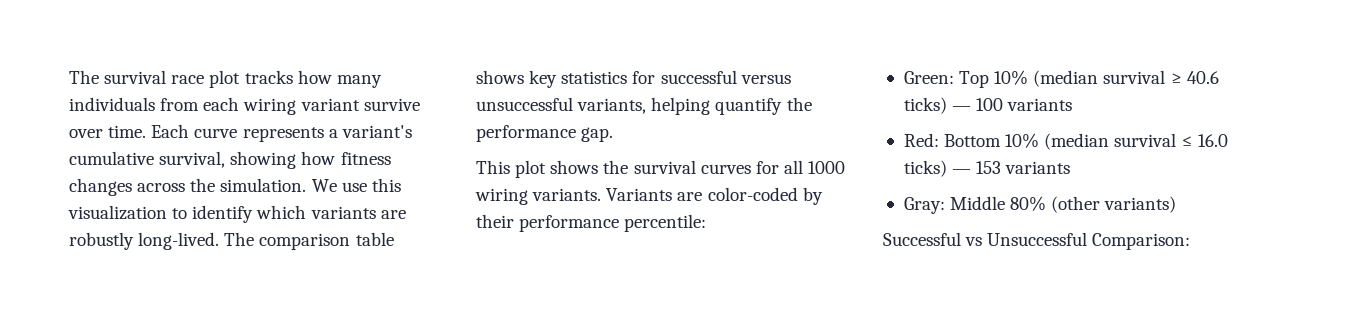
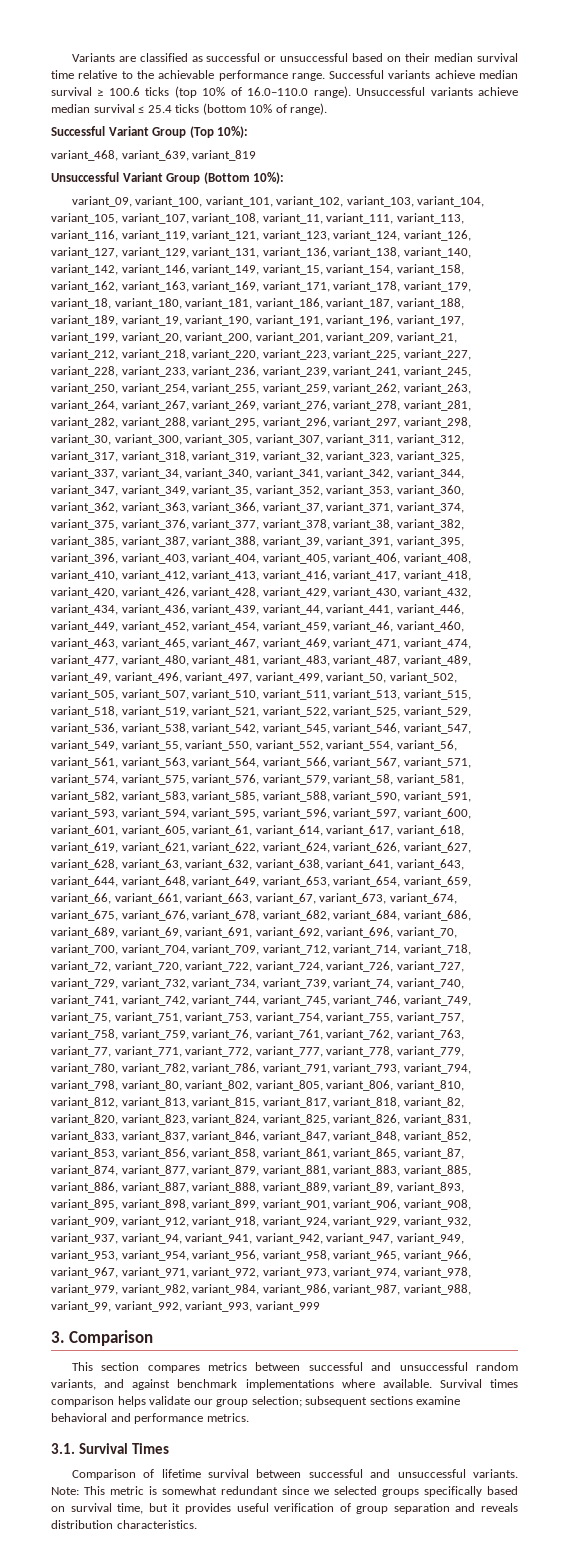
[69,70,382,88] [69,97,420,115] [69,124,412,142] [69,151,391,169] [69,178,401,196] [68,205,406,223] [69,232,394,250] [476,70,791,88] [476,97,812,115] [476,125,614,142] [476,160,846,178] [475,187,823,205] [476,214,707,232] [903,70,1219,88] [903,97,1073,114] [903,133,1228,150] [903,160,1071,177] [903,196,1177,214] [883,232,1191,250] The survival race plot tracks how many individuals from each wiring variant survive over time. Each curve represents a variant's cumulative survival, showing how fitness changes across the simulation. We use this visualization to identify which variants are robustly long-lived. The comparison table shows key statistics for successful versus unsuccessful variants, helping quantify the performance gap. // This plot shows the survival curves for all 1000 wiring variants. Variants are color-coded by their performance percentile: // Green: Top 10% (median survival ≥ 40.6 ticks) — 100 variants // Red: Bottom 10% (median survival ≤ 16.0 ticks) — 153 variants // Gray: Middle 80% (other variants) // Successful vs Unsuccessful Comparison: -> [71,53,518,62] [51,70,518,81] [51,86,518,98] [51,103,328,115] [51,126,249,138] [51,150,257,161] [51,172,285,184] [71,196,485,207] [51,213,464,224] [51,230,471,241] [51,247,471,258] [51,264,464,275] [51,281,471,292] [51,298,464,309] [51,315,464,326] [51,332,457,343] [51,349,471,360] [51,366,471,377] [51,383,471,394] [51,400,471,411] [51,417,471,428] [51,434,464,445] [51,451,464,462] [51,468,464,479] [51,485,464,496] [51,502,464,513] [51,519,464,530] [51,536,464,547] [51,553,471,564] [51,570,471,581] [51,587,471,598] [51,604,464,615] [51,621,464,632] [51,638,471,649] [51,655,471,666] [51,672,457,683] [51,689,471,700] [51,706,471,717] [51,723,471,734] [51,740,457,751] [51,757,471,768] [51,774,464,785] [51,791,471,802] [51,808,471,819] [51,825,464,836] [51,842,471,853] [51,859,464,870] [51,876,471,887] [51,893,457,904] [51,910,471,921] [51,927,457,938] [51,944,471,955] [51,961,464,972] [51,978,464,989] [51,995,471,1006] [51,1012,464,1023] [51,1029,464,1040] [51,1046,464,1057] [51,1063,471,1074] [51,1080,464,1091] [51,1097,464,1108] [51,1114,471,1125] [51,1131,471,1142] [51,1148,464,1159] [51,1165,471,1176] [51,1182,464,1193] [51,1199,471,1210] [51,1216,471,1227] [51,1233,464,1244] [51,1250,471,1261] [51,1267,471,1278] [51,1284,471,1295] [51,1301,320,1312] [51,1330,154,1346] [71,1362,519,1373] [51,1379,518,1390] [51,1396,461,1407] [51,1413,249,1424] [51,1443,169,1454] [71,1469,519,1480] [51,1486,518,1497] [51,1503,518,1514] [51,1520,197,1529] Variants are classified as successful or unsuccessful based on their median survival time relative to the achievable performance range. Successful variants achieve median survival ≥ 100.6 ticks (top 10% of 16.0–110.0 range). Unsuccessful variants achieve median survival ≤ 25.4 ticks (bottom 10% of range). // Successful Variant Group (Top 10%): // variant_468, variant_639, variant_819 // Unsuccessful Variant Group (Bottom 10%): // variant_09, variant_100, variant_101, variant_102, variant_103, variant_104, variant_105, variant_107, variant_108, variant_11, variant_111, variant_113, variant_116, variant_119, variant_121, variant_123, variant_124, variant_126, variant_127, variant_129, variant_131, variant_136, variant_138, variant_140, variant_142, variant_146, variant_149, variant_15, variant_154, variant_158, variant_162, variant_163, variant_169, variant_171, variant_178, variant_179, variant_18, variant_180, variant_181, variant_186, variant_187, variant_188, variant_189, variant_19, variant_190, variant_191, variant_196, variant_197, variant_199, variant_20, variant_200, variant_201, variant_209, variant_21, variant_212, variant_218, variant_220, variant_223, variant_225, variant_227, variant_228, variant_233, variant_236, variant_239, variant_241, variant_245, variant_250, variant_254, variant_255, variant_259, variant_262, variant_263, variant_264, variant_267, variant_269, variant_276, variant_278, variant_281, variant_282, variant_288, variant_295, variant_296, variant_297, variant_298, variant_30, variant_300, variant_305, variant_307, variant_311, variant_312, variant_317, variant_318, variant_319, variant_32, variant_323, variant_325, variant_337, variant_34, variant_340, variant_341, variant_342, variant_344, variant_347, variant_349, variant_35, variant_352, variant_353, variant_360, variant_362, variant_363, variant_366, variant_37, variant_371, variant_374, variant_375, variant_376, variant_377, variant_378, variant_38, variant_382, variant_385, variant_387, variant_388, variant_39, variant_391, variant_395, variant_396, variant_403, variant_404, variant_405, variant_406, variant_408, variant_410, variant_412, variant_413, variant_416, variant_417, variant_418, variant_420, variant_426, variant_428, variant_429, variant_430, variant_432, variant_434, variant_436, variant_439, variant_44, variant_441, variant_446, variant_449, variant_452, variant_454, variant_459, variant_46, variant_460, variant_463, variant_465, variant_467, variant_469, variant_471, variant_474, variant_477, variant_480, variant_481, variant_483, variant_487, variant_489, variant_49, variant_496, variant_497, variant_499, variant_50, variant_502, variant_505, variant_507, variant_510, variant_511, variant_513, variant_515, variant_518, variant_519, variant_521, variant_522, variant_525, variant_529, variant_536, variant_538, variant_542, variant_545, variant_546, variant_547, variant_549, variant_55, variant_550, variant_552, variant_554, variant_56, variant_561, variant_563, variant_564, variant_566, variant_567, variant_571, variant_574, variant_575, variant_576, variant_579, variant_58, variant_581, variant_582, variant_583, variant_585, variant_588, variant_590, variant_591, variant_593, variant_594, variant_595, variant_596, variant_597, variant_600, variant_601, variant_605, variant_61, variant_614, variant_617, variant_618, variant_619, variant_621, variant_622, variant_624, variant_626, variant_627, variant_628, variant_63, variant_632, variant_638, variant_641, variant_643, variant_644, variant_648, variant_649, variant_653, variant_654, variant_659, variant_66, variant_661, variant_663, variant_67, variant_673, variant_674, variant_675, variant_676, variant_678, variant_682, variant_684, variant_686, variant_689, variant_69, variant_691, variant_692, variant_696, variant_70, variant_700, variant_704, variant_709, variant_712, variant_714, variant_718, variant_72, variant_720, variant_722, variant_724, variant_726, variant_727, variant_729, variant_732, variant_734, variant_739, variant_74, variant_740, variant_741, variant_742, variant_744, variant_745, variant_746, variant_749, variant_75, variant_751, variant_753, variant_754, variant_755, variant_757, variant_758, variant_759, variant_76, variant_761, variant_762, variant_763, variant_77, variant_771, variant_772, variant_777, variant_778, variant_779, variant_780, variant_782, variant_786, variant_791, variant_793, variant_794, variant_798, variant_80, variant_802, variant_805, variant_806, variant_810, variant_812, variant_813, variant_815, variant_817, variant_818, variant_82, variant_820, variant_823, variant_824, variant_825, variant_826, variant_831, variant_833, variant_837, variant_846, variant_847, variant_848, variant_852, variant_853, variant_856, variant_858, variant_861, variant_865, variant_87, variant_874, variant_877, variant_879, variant_881, variant_883, variant_885, variant_886, variant_887, variant_888, variant_889, variant_89, variant_893, variant_895, variant_898, variant_899, variant_901, variant_906, variant_908, variant_909, variant_912, variant_918, variant_924, variant_929, variant_932, variant_937, variant_94, variant_941, variant_942, variant_947, variant_949, variant_953, variant_954, variant_956, variant_958, variant_965, variant_966, variant_967, variant_971, variant_972, variant_973, variant_974, variant_978, variant_979, variant_982, variant_984, variant_986, variant_987, variant_988, variant_99, variant_992, variant_993, variant_999 // 3. Comparison // This section compares metrics between successful and unsuccessful random variants, and against benchmark implementations where available. Survival times comparison helps validate our group selection; subsequent sections examine behavioral and performance metrics. // 3.1. Survival Times // Comparison of lifetime survival between successful and unsuccessful variants. Note: This metric is somewhat redundant since we selected groups specifically based on survival time, but it provides useful verification of group separation and reveals distribution characteristics.

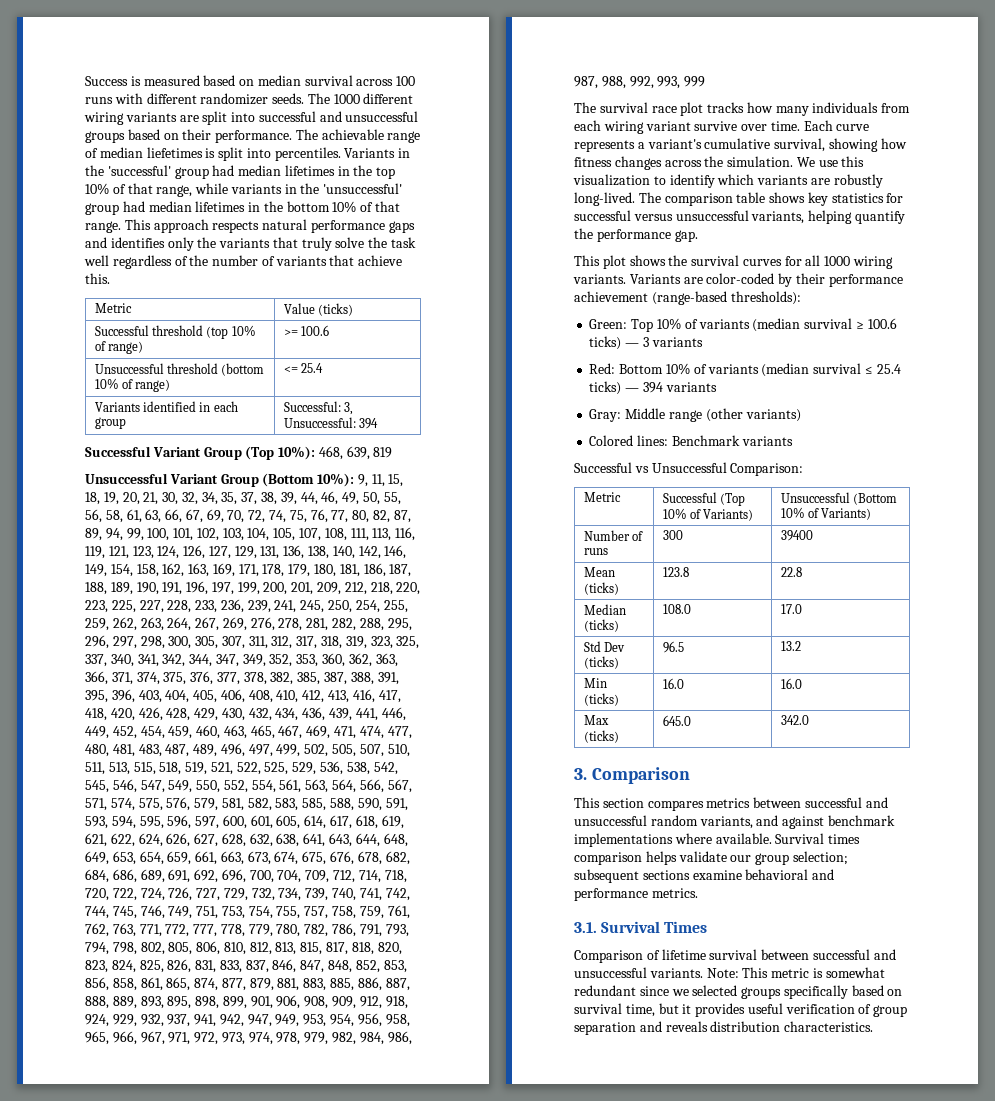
[71,53,518,62] [51,70,518,81] [51,86,518,98] [51,103,328,115] Variants are classified as successful or unsuccessful based on their median survival time relative to the achievable performance range. Successful variants achieve median survival ≥ 100.6 ticks (top 10% of 16.0–110.0 range). Unsuccessful variants achieve median survival ≤ 25.4 ticks (bottom 10% of range). -> [85,75,416,86] [85,93,414,105] [84,111,419,125] [85,129,421,143] [85,147,411,161] [85,165,396,179] [85,183,403,197] [85,201,401,215] [85,219,415,233] [85,237,417,251] [84,255,403,269] [85,273,110,284] [94,303,132,313] [283,303,354,316] [94,325,256,339] [94,341,144,354] [283,325,330,336] [94,363,265,376] [94,378,171,392] [283,363,324,373] [94,401,238,412] [94,417,126,429] [283,401,354,415] [283,417,379,429] Success is measured based on median survival across 100 runs with different randomizer seeds. The 1000 different wiring variants are split into successful and unsuccessful groups based on their performance. The achievable range of median liefetimes is split into percentiles. Variants in the 'successful' group had median lifetimes in the top 10% of that range, while variants in the 'unsuccessful' group had median lifetimes in the bottom 10% of that range. This approach respects natural performance gaps and identifies only the variants that truly solve the task well regardless of the number of variants that achieve this. // Metric | Value (ticks) // Successful threshold (top 10% of range) | >= 100.6 // Unsuccessful threshold (bottom 10% of range) | <= 25.4 // Variants identified in each group | Successful: 3, Unsuccessful: 394
[51,150,257,161] // variant_468, variant_639, variant_819 -> [318,446,393,460] 468, 639, 819
[71,196,485,207] [51,213,464,224] [51,230,471,241] [51,247,471,258] [51,264,464,275] [51,281,471,292] [51,298,464,309] [51,315,464,326] [51,332,457,343] [51,349,471,360] [51,366,471,377] [51,383,471,394] [51,400,471,411] [51,417,471,428] [51,434,464,445] [51,451,464,462] [51,468,464,479] [51,485,464,496] [51,502,464,513] [51,519,464,530] [51,536,464,547] [51,553,471,564] [51,570,471,581] [51,587,471,598] [51,604,464,615] [51,621,464,632] [51,638,471,649] [51,655,471,666] [51,672,457,683] [51,689,471,700] [51,706,471,717] [51,723,471,734] [51,740,457,751] [51,757,471,768] [51,774,464,785] [51,791,471,802] [51,808,471,819] [51,825,464,836] [51,842,471,853] [51,859,464,870] [51,876,471,887] [51,893,457,904] [51,910,471,921] [51,927,457,938] [51,944,471,955] [51,961,464,972] [51,978,464,989] [51,995,471,1006] [51,1012,464,1023] [51,1029,464,1040] [51,1046,464,1057] [51,1063,471,1074] [51,1080,464,1091] [51,1097,464,1108] [51,1114,471,1125] [51,1131,471,1142] [51,1148,464,1159] [51,1165,471,1176] [51,1182,464,1193] [51,1199,471,1210] [51,1216,471,1227] [51,1233,464,1244] [51,1250,471,1261] [51,1267,471,1278] [51,1284,471,1295] [51,1301,320,1312] // variant_09, variant_100, variant_101, variant_102, variant_103, variant_104, variant_105, variant_107, variant_108, variant_11, variant_111, variant_113, variant_116, variant_119, variant_121, variant_123, variant_124, variant_126, variant_127, variant_129, variant_131, variant_136, variant_138, variant_140, variant_142, variant_146, variant_149, variant_15, variant_154, variant_158, variant_162, variant_163, variant_169, variant_171, variant_178, variant_179, variant_18, variant_180, variant_181, variant_186, variant_187, variant_188, variant_189, variant_19, variant_190, variant_191, variant_196, variant_197, variant_199, variant_20, variant_200, variant_201, variant_209, variant_21, variant_212, variant_218, variant_220, variant_223, variant_225, variant_227, variant_228, variant_233, variant_236, variant_239, variant_241, variant_245, variant_250, variant_254, variant_255, variant_259, variant_262, variant_263, variant_264, variant_267, variant_269, variant_276, variant_278, variant_281, variant_282, variant_288, variant_295, variant_296, variant_297, variant_298, variant_30, variant_300, variant_305, variant_307, variant_311, variant_312, variant_317, variant_318, variant_319, variant_32, variant_323, variant_325, variant_337, variant_34, variant_340, variant_341, variant_342, variant_344, variant_347, variant_349, variant_35, variant_352, variant_353, variant_360, variant_362, variant_363, variant_366, variant_37, variant_371, variant_374, variant_375, variant_376, variant_377, variant_378, variant_38, variant_382, variant_385, variant_387, variant_388, variant_39, variant_391, variant_395, variant_396, variant_403, variant_404, variant_405, variant_406, variant_408, variant_410, variant_412, variant_413, variant_416, variant_417, variant_418, variant_420, variant_426, variant_428, variant_429, variant_430, variant_432, variant_434, variant_436, variant_439, variant_44, variant_441, variant_446, variant_449, variant_452, variant_454, variant_459, variant_46, variant_460, variant_463, variant_465, variant_467, variant_469, variant_471, variant_474, variant_477, variant_480, variant_481, variant_483, variant_487, variant_489, variant_49, variant_496, variant_497, variant_499, variant_50, variant_502, variant_505, variant_507, variant_510, variant_511, variant_513, variant_515, variant_518, variant_519, variant_521, variant_522, variant_525, variant_529, variant_536, variant_538, variant_542, variant_545, variant_546, variant_547, variant_549, variant_55, variant_550, variant_552, variant_554, variant_56, variant_561, variant_563, variant_564, variant_566, variant_567, variant_571, variant_574, variant_575, variant_576, variant_579, variant_58, variant_581, variant_582, variant_583, variant_585, variant_588, variant_590, variant_591, variant_593, variant_594, variant_595, variant_596, variant_597, variant_600, variant_601, variant_605, variant_61, variant_614, variant_617, variant_618, variant_619, variant_621, variant_622, variant_624, variant_626, variant_627, variant_628, variant_63, variant_632, variant_638, variant_641, variant_643, variant_644, variant_648, variant_649, variant_653, variant_654, variant_659, variant_66, variant_661, variant_663, variant_67, variant_673, variant_674, variant_675, variant_676, variant_678, variant_682, variant_684, variant_686, variant_689, variant_69, variant_691, variant_692, variant_696, variant_70, variant_700, variant_704, variant_709, variant_712, variant_714, variant_718, variant_72, variant_720, variant_722, variant_724, variant_726, variant_727, variant_729, variant_732, variant_734, variant_739, variant_74, variant_740, variant_741, variant_742, variant_744, variant_745, variant_746, variant_749, variant_75, variant_751, variant_753, variant_754, variant_755, variant_757, variant_758, variant_759, variant_76, variant_761, variant_762, variant_763, variant_77, variant_771, variant_772, variant_777, variant_778, variant_779, variant_780, variant_782, variant_786, variant_791, variant_793, variant_794, variant_798, variant_80, variant_802, variant_805, variant_806, variant_810, variant_812, variant_813, variant_815, variant_817, variant_818, variant_82, variant_820, variant_823, variant_824, variant_825, variant_826, variant_831, variant_833, variant_837, variant_846, variant_847, variant_848, variant_852, variant_853, variant_856, variant_858, variant_861, variant_865, variant_87, variant_874, variant_877, variant_879, variant_881, variant_883, variant_885, variant_886, variant_887, variant_888, variant_889, variant_89, variant_893, variant_895, variant_898, variant_899, variant_901, variant_906, variant_908, variant_909, variant_912, variant_918, variant_924, variant_929, variant_932, variant_937, variant_94, variant_941, variant_942, variant_947, variant_949, variant_953, variant_954, variant_956, variant_958, variant_965, variant_966, variant_967, variant_971, variant_972, variant_973, variant_974, variant_978, variant_979, variant_982, variant_984, variant_986, variant_987, variant_988, variant_99, variant_992, variant_993, variant_999 -> [357,474,404,487] [85,491,401,505] [85,509,411,523] [85,527,416,541] [85,545,407,559] [85,563,412,577] [85,581,421,595] [85,599,408,613] [85,617,412,631] [85,635,420,649] [85,653,398,667] [85,671,399,685] [85,689,401,703] [85,707,406,721] [85,725,412,739] [85,743,410,757] [85,761,398,775] [85,779,412,793] [85,797,408,811] [85,815,404,829] [85,833,408,847] [85,851,410,865] [85,869,407,883] [85,887,410,901] [85,905,410,919] [85,923,409,937] [85,941,402,955] [85,959,407,973] [85,977,410,991] [85,995,408,1009] [85,1013,410,1027] [85,1031,412,1045] [574,76,706,89] [574,102,911,116] [574,120,870,134] [574,138,907,152] [574,156,865,170] [573,174,883,188] [574,192,904,206] [574,210,905,224] [574,228,698,242] [574,255,894,269] [573,273,903,287] [574,291,801,305] [589,318,897,332] [589,336,703,350] [589,363,901,377] [589,381,717,395] [589,408,801,422] [589,435,793,446] [574,462,804,476] [583,492,621,502] [662,492,746,506] [662,508,754,521] [780,492,898,505] [780,507,872,520] [583,530,644,541] [583,548,608,555] [662,530,683,540] [780,530,813,541] [583,567,615,577] [583,582,619,595] [662,567,689,577] [780,567,802,577] [583,604,626,615] [583,619,619,632] [662,604,691,614] [780,604,802,614] [583,641,626,652] [583,656,619,669] [662,641,684,653] [780,641,801,651] [583,678,607,688] [583,693,619,706] [662,678,684,689] [780,678,802,689] [583,715,609,725] [583,730,619,743] [662,715,691,726] [780,715,809,725] 9, 11, 15, 18, 19, 20, 21, 30, 32, 34, 35, 37, 38, 39, 44, 46, 49, 50, 55, 56, 58, 61, 63, 66, 67, 69, 70, 72, 74, 75, 76, 77, 80, 82, 87, 89, 94, 99, 100, 101, 102, 103, 104, 105, 107, 108, 111, 113, 116, 119, 121, 123, 124, 126, 127, 129, 131, 136, 138, 140, 142, 146, 149, 154, 158, 162, 163, 169, 171, 178, 179, 180, 181, 186, 187, 188, 189, 190, 191, 196, 197, 199, 200, 201, 209, 212, 218, 220, 223, 225, 227, 228, 233, 236, 239, 241, 245, 250, 254, 255, 259, 262, 263, 264, 267, 269, 276, 278, 281, 282, 288, 295, 296, 297, 298, 300, 305, 307, 311, 312, 317, 318, 319, 323, 325, 337, 340, 341, 342, 344, 347, 349, 352, 353, 360, 362, 363, 366, 371, 374, 375, 376, 377, 378, 382, 385, 387, 388, 391, 395, 396, 403, 404, 405, 406, 408, 410, 412, 413, 416, 417, 418, 420, 426, 428, 429, 430, 432, 434, 436, 439, 441, 446, 449, 452, 454, 459, 460, 463, 465, 467, 469, 471, 474, 477, 480, 481, 483, 487, 489, 496, 497, 499, 502, 505, 507, 510, 511, 513, 515, 518, 519, 521, 522, 525, 529, 536, 538, 542, 545, 546, 547, 549, 550, 552, 554, 561, 563, 564, 566, 567, 571, 574, 575, 576, 579, 581, 582, 583, 585, 588, 590, 591, 593, 594, 595, 596, 597, 600, 601, 605, 614, 617, 618, 619, 621, 622, 624, 626, 627, 628, 632, 638, 641, 643, 644, 648, 649, 653, 654, 659, 661, 663, 673, 674, 675, 676, 678, 682, 684, 686, 689, 691, 692, 696, 700, 704, 709, 712, 714, 718, 720, 722, 724, 726, 727, 729, 732, 734, 739, 740, 741, 742, 744, 745, 746, 749, 751, 753, 754, 755, 757, 758, 759, 761, 762, 763, 771, 772, 777, 778, 779, 780, 782, 786, 791, 793, 794, 798, 802, 805, 806, 810, 812, 813, 815, 817, 818, 820, 823, 824, 825, 826, 831, 833, 837, 846, 847, 848, 852, 853, 856, 858, 861, 865, 874, 877, 879, 881, 883, 885, 886, 887, 888, 889, 893, 895, 898, 899, 901, 906, 908, 909, 912, 918, 924, 929, 932, 937, 941, 942, 947, 949, 953, 954, 956, 958, 965, 966, 967, 971, 972, 973, 974, 978, 979, 982, 984, 986, 987, 988, 992, 993, 999 // The survival race plot tracks how many individuals from each wiring variant survive over time. Each curve represents a variant's cumulative survival, showing how fitness changes across the simulation. We use this visualization to identify which variants are robustly long-lived. The comparison table shows key statistics for successful versus unsuccessful variants, helping quantify the performance gap. // This plot shows the survival curves for all 1000 wiring variants. Variants are color-coded by their performance achievement (range-based thresholds): // Green: Top 10% of variants (median survival ≥ 100.6 ticks) — 3 variants // Red: Bottom 10% of variants (median survival ≤ 25.4 ticks) — 394 variants // Gray: Middle range (other variants) // Colored lines: Benchmark variants // Successful vs Unsuccessful Comparison: // Metric | Successful (Top 10% of Variants) | Unsuccessful (Bottom 10% of Variants) // Number of runs | 300 | 39400 // Mean (ticks) | 123.8 | 22.8 // Median (ticks) | 108.0 | 17.0 // Std Dev (ticks) | 96.5 | 13.2 // Min (ticks) | 16.0 | 16.0 // Max (ticks) | 645.0 | 342.0

